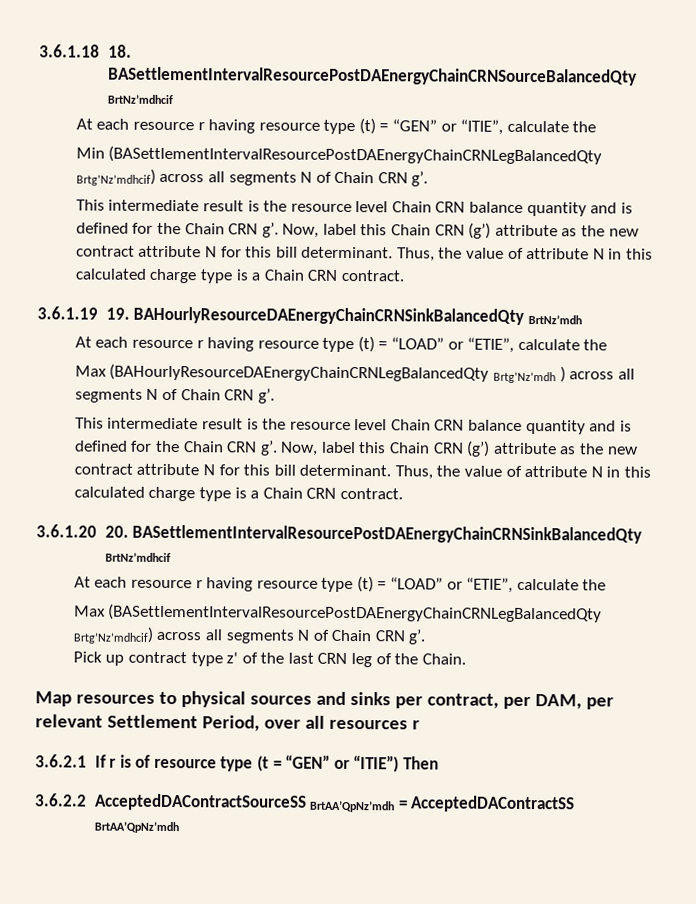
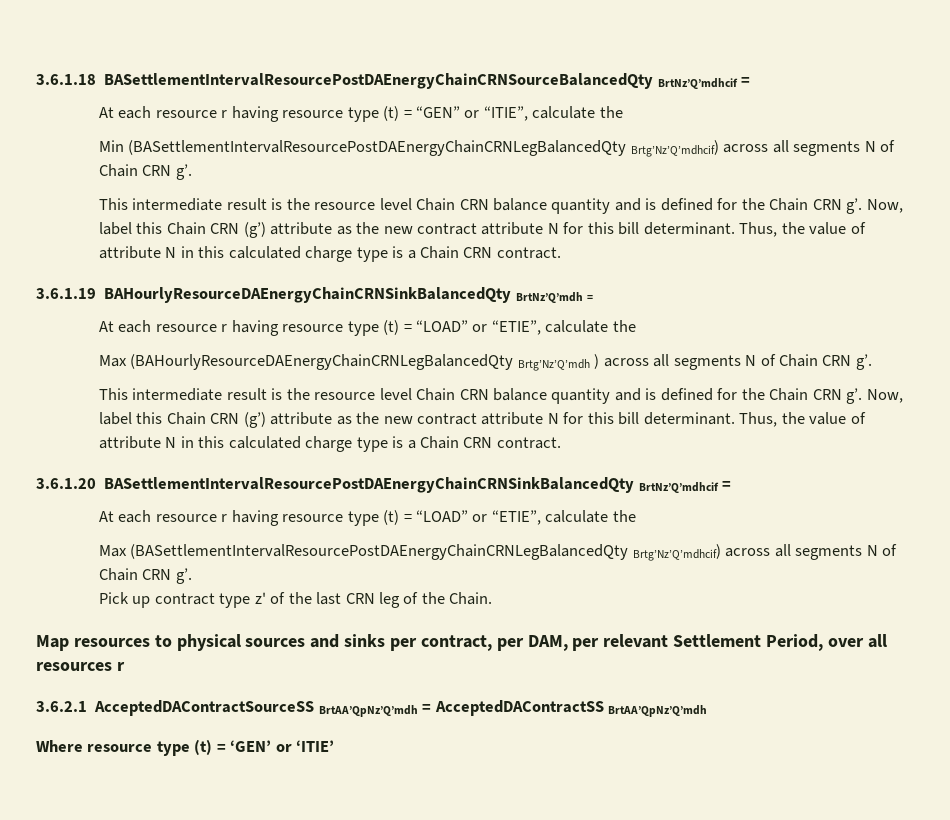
[107,44,132,58] [107,66,637,86] [106,94,173,105] 18. BASettlementIntervalResourcePostDAEnergyChainCRNSourceBalancedQty BrtNz’mdhcif -> [104,73,751,89] BASettlementIntervalResourcePostDAEnergyChainCRNSourceBalancedQty BrtNz’Q’mdhcif =
[75,168,156,186] Brtg’Nz’mdhcif) -> [630,140,719,157] Brtg’Nz’Q’mdhcif)
[105,306,582,325] 19. BAHourlyResourceDAEnergyChainCRNSinkBalancedQty BrtNz’mdh -> [104,287,594,303] BAHourlyResourceDAEnergyChainCRNSinkBalancedQty BrtNz’Q’mdh =
[492,371,556,384] Brtg’Nz’mdh -> [517,359,590,371] Brtg’Nz’Q’mdh
[104,524,643,544] [104,552,171,563] 20. BASettlementIntervalResourcePostDAEnergyChainCRNSinkBalancedQty BrtNz’mdhcif -> [104,477,732,493] BASettlementIntervalResourcePostDAEnergyChainCRNSinkBalancedQty BrtNz’Q’mdhcif =
[72,626,154,644] Brtg’Nz’mdhcif) -> [632,544,721,561] Brtg’Nz’Q’mdhcif)
[94,754,439,773] [35,793,576,813] [93,821,179,834] If r is of resource type (t = “GEN” or “ITIE”) Then // 3.6.2.2 AcceptedDAContractSourceSS BrtAA’QpNz’mdh = AcceptedDAContractSS BrtAA’QpNz’mdh -> [94,700,708,717] [36,739,335,756] AcceptedDAContractSourceSS BrtAA’QpNz’Q’mdh = AcceptedDAContractSS BrtAA’QpNz’Q’mdh // Where resource type (t) = ‘GEN’ or ‘ITIE’

